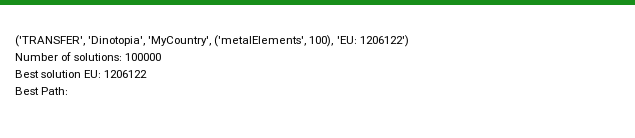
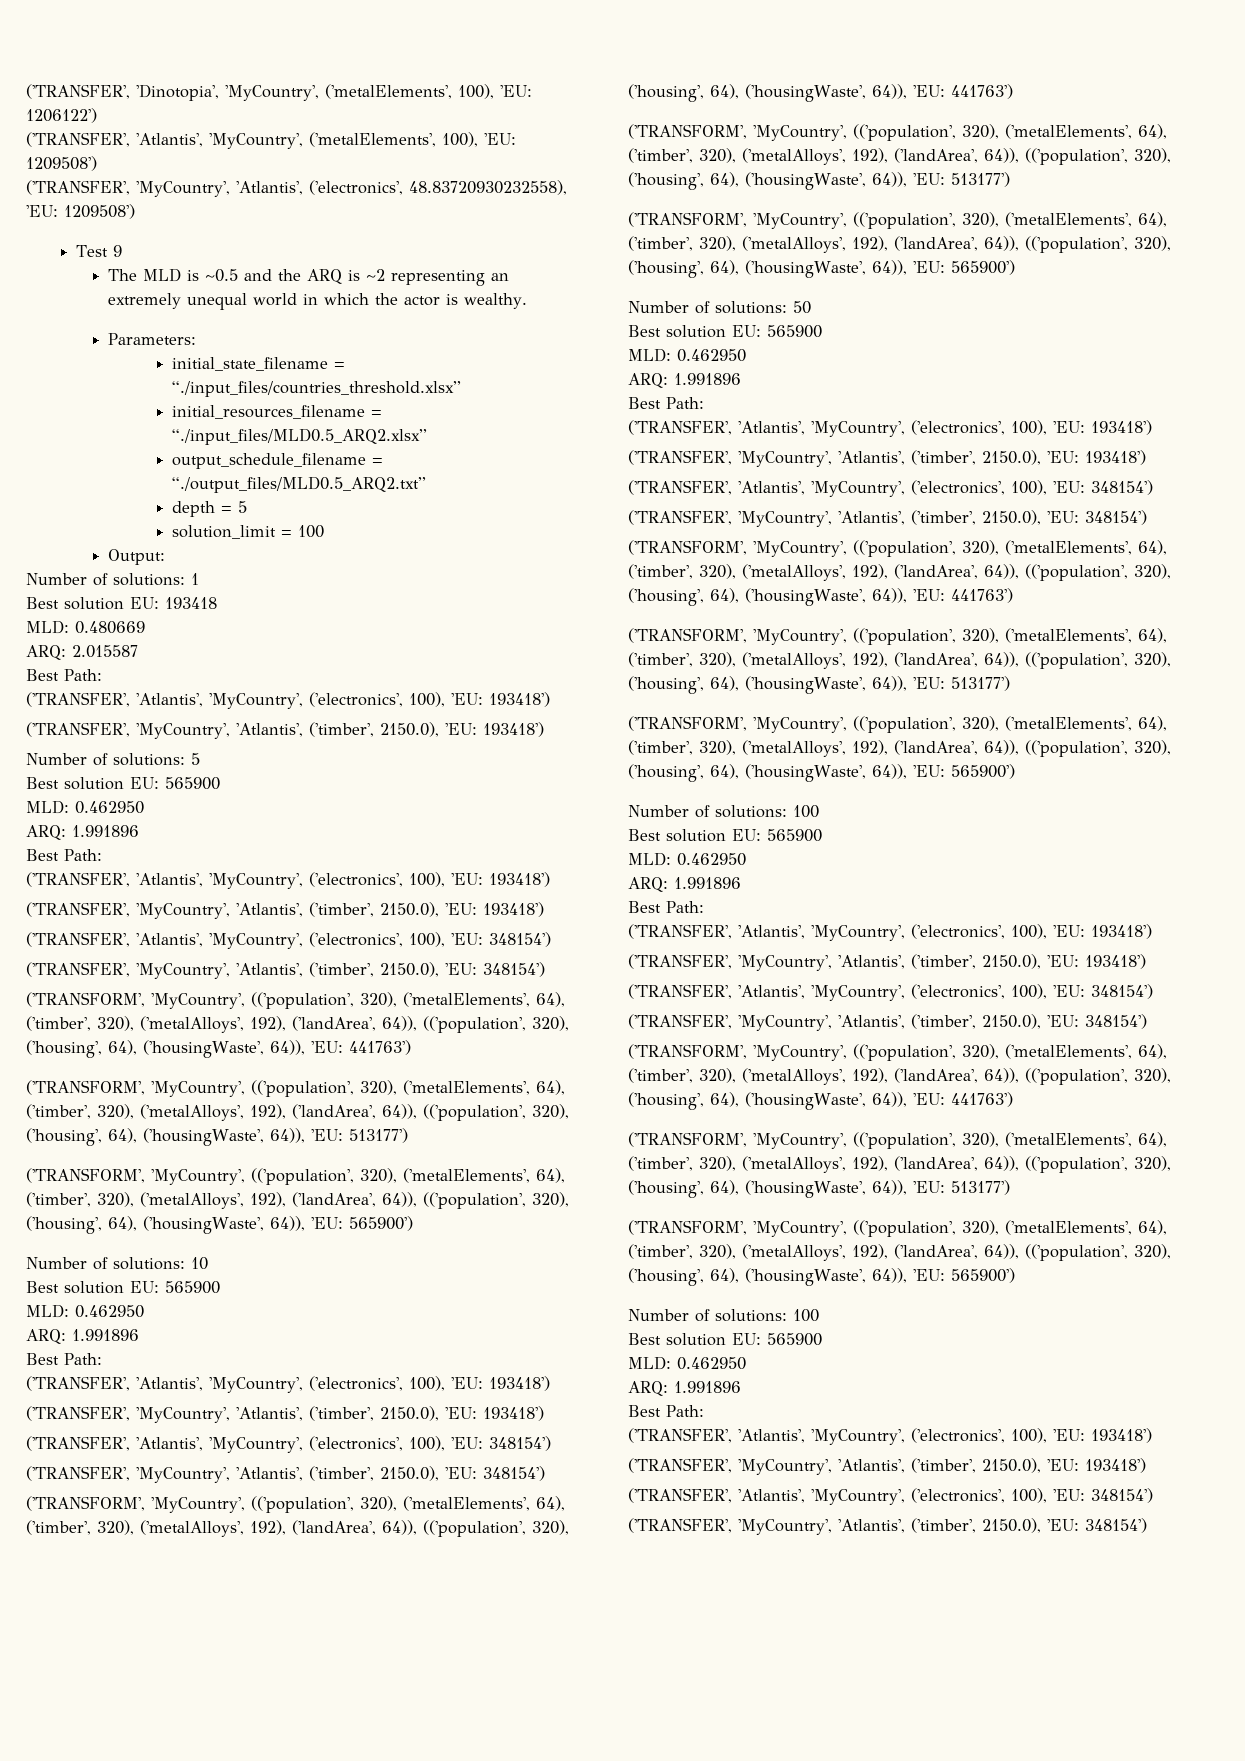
[15,52,162,61] [15,70,148,78] [15,87,69,95] // Number of solutions: 100000 // Best solution EU: 1206122 // Best Path: -> [26,132,516,149] [26,156,97,171] [26,180,567,197] [26,204,135,219] [76,245,123,257] [108,268,510,286] [108,293,528,310] [108,333,197,345] [172,357,346,371] [172,381,462,397] [172,405,383,419] [172,428,428,445] [172,453,384,469] [172,476,427,493] [172,501,248,517] [172,525,325,539] [108,549,166,565] [26,573,199,586] [26,597,217,610] [26,620,145,634] [26,645,138,660] [26,669,102,681] [26,692,550,709] [26,722,544,739] [26,753,200,766] [26,777,220,790] [26,800,144,814] [26,825,139,840] [26,849,102,861] [26,872,550,889] [26,902,544,919] [26,932,551,949] [26,962,545,979] [26,992,565,1009] [26,1016,569,1033] [26,1040,411,1058] [26,1080,565,1097] [26,1104,569,1121] [26,1128,408,1146] [26,1168,565,1185] [26,1192,569,1209] [26,1216,413,1234] [26,1257,208,1270] [26,1281,220,1294] [26,1304,144,1318] [26,1329,139,1344] [26,1353,102,1365] [26,1376,550,1393] [26,1406,544,1423] [26,1436,551,1453] [26,1466,545,1483] [26,1496,565,1513] [26,1520,569,1537] [628,84,1013,102] [628,124,1167,141] [628,148,1171,165] [628,172,1010,190] [628,212,1167,229] [628,236,1171,253] [628,260,1015,278] [628,301,811,314] [628,325,822,338] [628,348,746,362] [628,373,741,388] [628,397,704,409] [628,420,1152,437] [628,450,1146,467] [628,480,1153,497] [628,510,1147,527] [628,540,1167,557] [628,564,1171,581] [628,588,1013,606] [628,628,1167,645] [628,652,1171,669] [628,676,1010,694] [628,716,1167,733] [628,740,1171,757] [628,764,1015,782] [628,805,819,818] [628,829,822,842] [628,852,746,866] [628,877,741,892] [628,901,704,913] [628,924,1152,941] [628,954,1146,971] [628,984,1153,1001] [628,1014,1147,1031] [628,1044,1167,1061] [628,1068,1171,1085] [628,1092,1013,1110] [628,1132,1167,1149] [628,1156,1171,1173] [628,1180,1010,1198] [628,1220,1167,1237] [628,1244,1171,1261] [628,1268,1015,1286] [628,1309,819,1322] [628,1333,822,1346] [628,1356,746,1370] [628,1381,741,1396] [628,1405,704,1417] [628,1428,1152,1445] [628,1458,1146,1475] [628,1488,1153,1505] [628,1518,1147,1535] // ('TRANSFER', 'Atlantis', 'MyCountry', ('metalElements', 100), 'EU: 1209508') // ('TRANSFER', 'MyCountry', 'Atlantis', ('electronics', 48.83720930232558), 'EU: 1209508') // Test 9 // The MLD is ~0.5 and the ARQ is ~2 representing an extremely unequal world in which the actor is wealthy. // Parameters: // initial_state_filename = “./input_files/countries_threshold.xlsx” // initial_resources_filename = “./input_files/MLD0.5_ARQ2.xlsx” // output_schedule_filename = “./output_files/MLD0.5_ARQ2.txt” // depth = 5 // solution_limit = 100 // Output: // Number of solutions: 1 // Best solution EU: 193418 // MLD: 0.480669 // ARQ: 2.015587 // Best Path: // ('TRANSFER', 'Atlantis', 'MyCountry', ('electronics', 100), 'EU: 193418') // ('TRANSFER', 'MyCountry', 'Atlantis', ('timber', 2150.0), 'EU: 193418') // Number of solutions: 5 // Best solution EU: 565900 // MLD: 0.462950 // ARQ: 1.991896 // Best Path: // ('TRANSFER', 'Atlantis', 'MyCountry', ('electronics', 100), 'EU: 193418') // ('TRANSFER', 'MyCountry', 'Atlantis', ('timber', 2150.0), 'EU: 193418') // ('TRANSFER', 'Atlantis', 'MyCountry', ('electronics', 100), 'EU: 348154') // ('TRANSFER', 'MyCountry', 'Atlantis', ('timber', 2150.0), 'EU: 348154') // ('TRANSFORM', 'MyCountry', (('population', 320), ('metalElements', 64), ('timber', 320), ('metalAlloys', 192), ('landArea', 64)), (('population', 320), ('housing', 64), ('housingWaste', 64)), 'EU: 441763') // ('TRANSFORM', 'MyCountry', (('population', 320), ('metalElements', 64), ('timber', 320), ('metalAlloys', 192), ('landArea', 64)), (('population', 320), ('housing', 64), ('housingWaste', 64)), 'EU: 513177') // ('TRANSFORM', 'MyCountry', (('population', 320), ('metalElements', 64), ('timber', 320), ('metalAlloys', 192), ('landArea', 64)), (('population', 320), ('housing', 64), ('housingWaste', 64)), 'EU: 565900') // Number of solutions: 10 // Best solution EU: 565900 // MLD: 0.462950 // ARQ: 1.991896 // Best Path: // ('TRANSFER', 'Atlantis', 'MyCountry', ('electronics', 100), 'EU: 193418') // ('TRANSFER', 'MyCountry', 'Atlantis', ('timber', 2150.0), 'EU: 193418') // ('TRANSFER', 'Atlantis', 'MyCountry', ('electronics', 100), 'EU: 348154') // ('TRANSFER', 'MyCountry', 'Atlantis', ('timber', 2150.0), 'EU: 348154') // ('TRANSFORM', 'MyCountry', (('population', 320), ('metalElements', 64), ('timber', 320), ('metalAlloys', 192), ('landArea', 64)), (('population', 320), ('housing', 64), ('housingWaste', 64)), 'EU: 441763') // ('TRANSFORM', 'MyCountry', (('population', 320), ('metalElements', 64), ('timber', 320), ('metalAlloys', 192), ('landArea', 64)), (('population', 320), ('housing', 64), ('housingWaste', 64)), 'EU: 513177') // ('TRANSFORM', 'MyCountry', (('population', 320), ('metalElements', 64), ('timber', 320), ('metalAlloys', 192), ('landArea', 64)), (('population', 320), ('housing', 64), ('housingWaste', 64)), 'EU: 565900') // Number of solutions: 50 // Best solution EU: 565900 // MLD: 0.462950 // ARQ: 1.991896 // Best Path: // ('TRANSFER', 'Atlantis', 'MyCountry', ('electronics', 100), 'EU: 193418') // ('TRANSFER', 'MyCountry', 'Atlantis', ('timber', 2150.0), 'EU: 193418') // ('TRANSFER', 'Atlantis', 'MyCountry', ('electronics', 100), 'EU: 348154') // ('TRANSFER', 'MyCountry', 'Atlantis', ('timber', 2150.0), 'EU: 348154') // ('TRANSFORM', 'MyCountry', (('population', 320), ('metalElements', 64), ('timber', 320), ('metalAlloys', 192), ('landArea', 64)), (('population', 320), ('housing', 64), ('housingWaste', 64)), 'EU: 441763') // ('TRANSFORM', 'MyCountry', (('population', 320), ('metalElements', 64), ('timber', 320), ('metalAlloys', 192), ('landArea', 64)), (('population', 320), ('housing', 64), ('housingWaste', 64)), 'EU: 513177') // ('TRANSFORM', 'MyCountry', (('population', 320), ('metalElements', 64), ('timber', 320), ('metalAlloys', 192), ('landArea', 64)), (('population', 320), ('housing', 64), ('housingWaste', 64)), 'EU: 565900') // Number of solutions: 100 // Best solution EU: 565900 // MLD: 0.462950 // ARQ: 1.991896 // Best Path: // ('TRANSFER', 'Atlantis', 'MyCountry', ('electronics', 100), 'EU: 193418') // ('TRANSFER', 'MyCountry', 'Atlantis', ('timber', 2150.0), 'EU: 193418') // ('TRANSFER', 'Atlantis', 'MyCountry', ('electronics', 100), 'EU: 348154') // ('TRANSFER', 'MyCountry', 'Atlantis', ('timber', 2150.0), 'EU: 348154') // ('TRANSFORM', 'MyCountry', (('population', 320), ('metalElements', 64), ('timber', 320), ('metalAlloys', 192), ('landArea', 64)), (('population', 320), ('housing', 64), ('housingWaste', 64)), 'EU: 441763') // ('TRANSFORM', 'MyCountry', (('population', 320), ('metalElements', 64), ('timber', 320), ('metalAlloys', 192), ('landArea', 64)), (('population', 320), ('housing', 64), ('housingWaste', 64)), 'EU: 513177') // ('TRANSFORM', 'MyCountry', (('population', 320), ('metalElements', 64), ('timber', 320), ('metalAlloys', 192), ('landArea', 64)), (('population', 320), ('housing', 64), ('housingWaste', 64)), 'EU: 565900') // Number of solutions: 100 // Best solution EU: 565900 // MLD: 0.462950 // ARQ: 1.991896 // Best Path: // ('TRANSFER', 'Atlantis', 'MyCountry', ('electronics', 100), 'EU: 193418') // ('TRANSFER', 'MyCountry', 'Atlantis', ('timber', 2150.0), 'EU: 193418') // ('TRANSFER', 'Atlantis', 'MyCountry', ('electronics', 100), 'EU: 348154') // ('TRANSFER', 'MyCountry', 'Atlantis', ('timber', 2150.0), 'EU: 348154')

